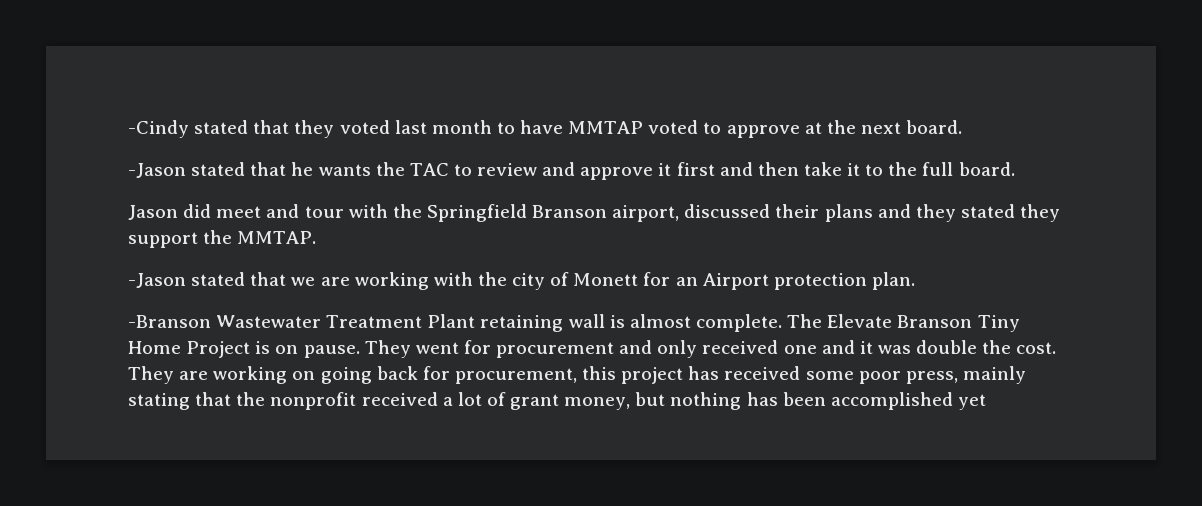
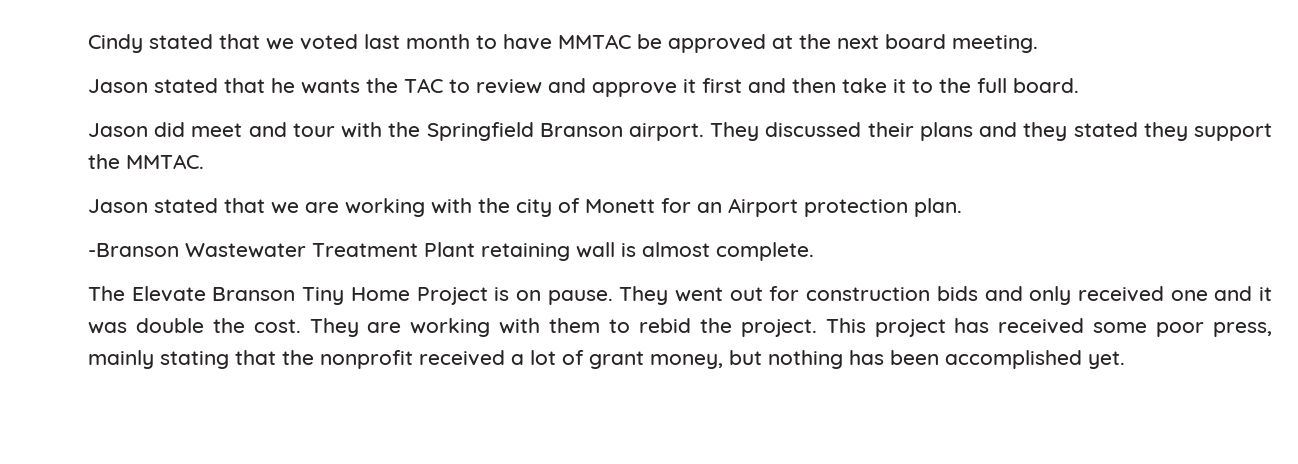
[128,120,335,138] -Cindy stated that they -> [88,34,294,53] Cindy stated that we
[568,120,963,138] [128,163,186,178] MMTAP voted to approve at the next board. // -Jason -> [558,34,1038,53] [88,79,148,93] MMTAC be approved at the next board meeting. // Jason
[612,205,680,222] airport, -> [629,122,760,141] airport. They
[237,231,317,244] [128,273,186,288] MMTAP. // -Jason -> [126,154,204,169] [88,199,148,213] MMTAC. // Jason
(783, 323) none -> (814, 251) //
[463,340,615,358] for procurement -> [729,286,978,301] out for construction bids
[292,366,617,384] on going back for procurement, this -> [499,318,866,337] with them to rebid the project. This
[957,394,986,410] yet -> [1088,351,1125,369] yet.

